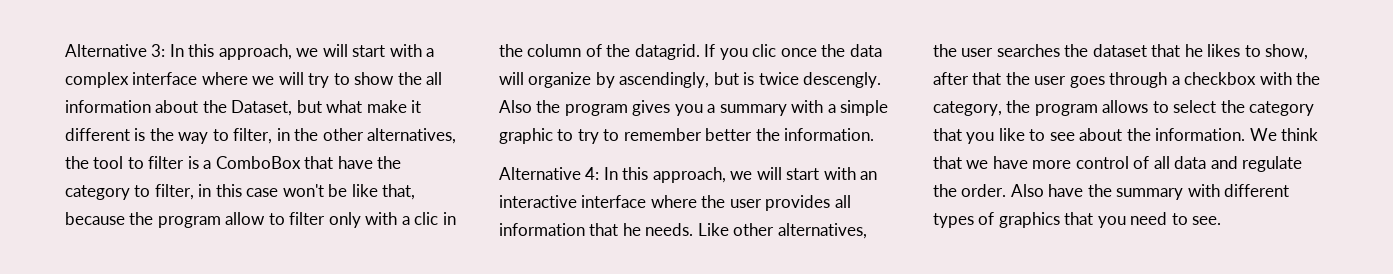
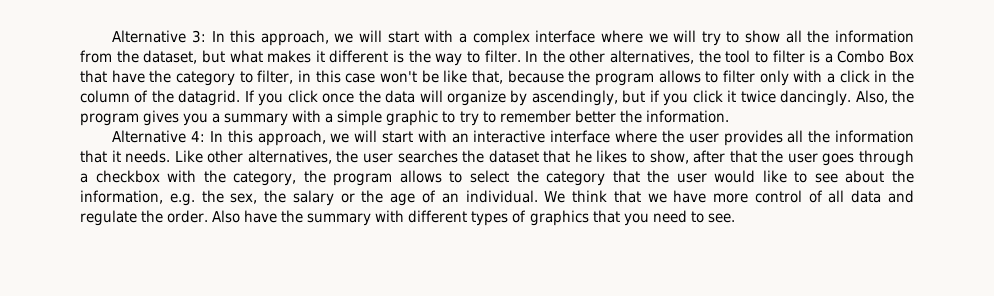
[397,72,443,85] [65,100,293,116] the all information about the Dataset, -> [785,30,914,43] [80,50,198,64] all the information from the dataset,
[366,100,407,113] make -> [267,50,312,63] makes
[233,128,290,144] filter, in -> [484,50,539,63] filter. In
[215,156,301,169] ComboBox -> [837,50,914,63] Combo Box
[225,212,266,225] allow -> [658,70,701,83] allows
[414,212,439,225] clic -> [839,70,870,83] click
[752,44,777,57] clic -> [287,90,318,103] click
[743,72,882,88] [499,100,532,113] is twice descengly. Also -> [649,90,888,106] if you click it twice dancingly. Also,
(851, 201) none -> [808,130,831,143] the
[622,223,641,236] he -> [111,150,121,162] it
[966,132,995,144] you -> [647,170,756,183] the user would
[1155,128,1246,141] information. -> [80,190,538,206] information, e.g. the sex, the salary or the age of an individual.

